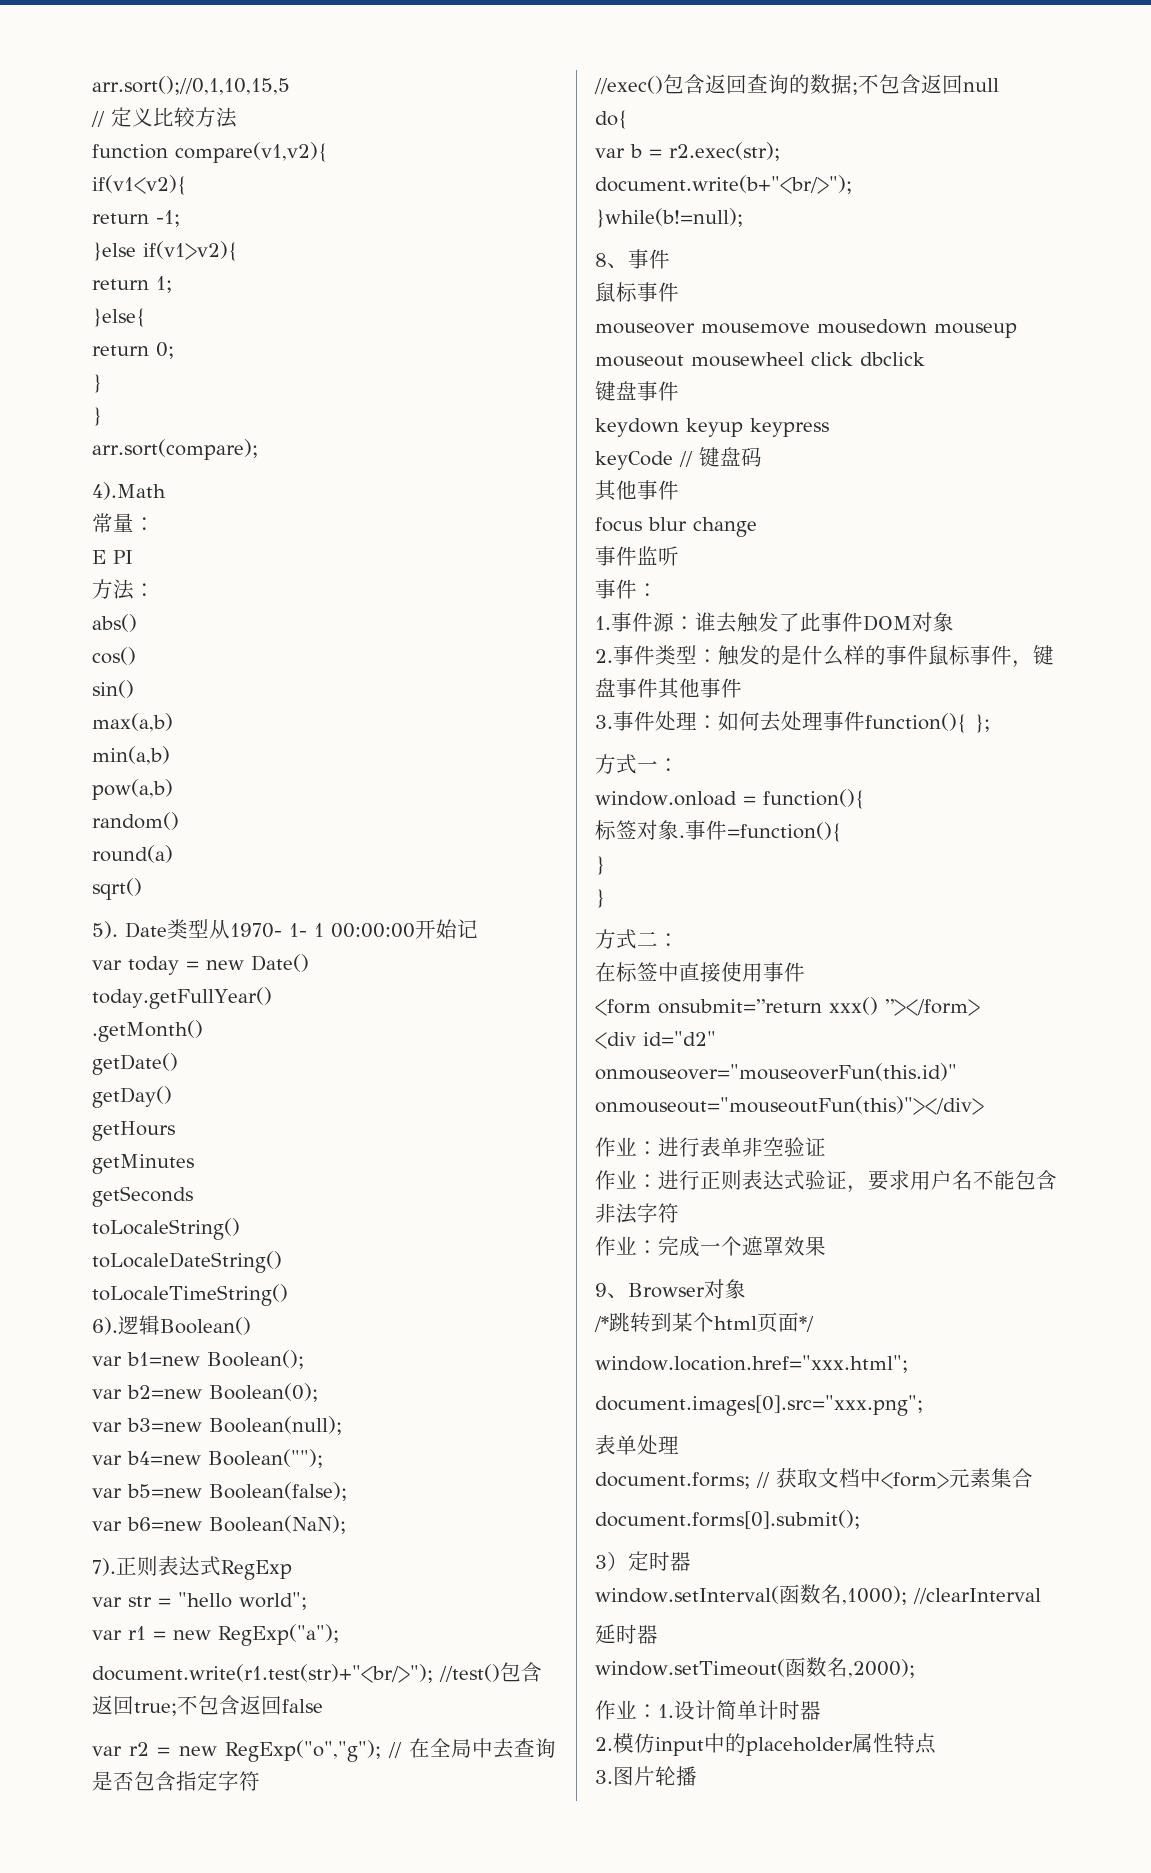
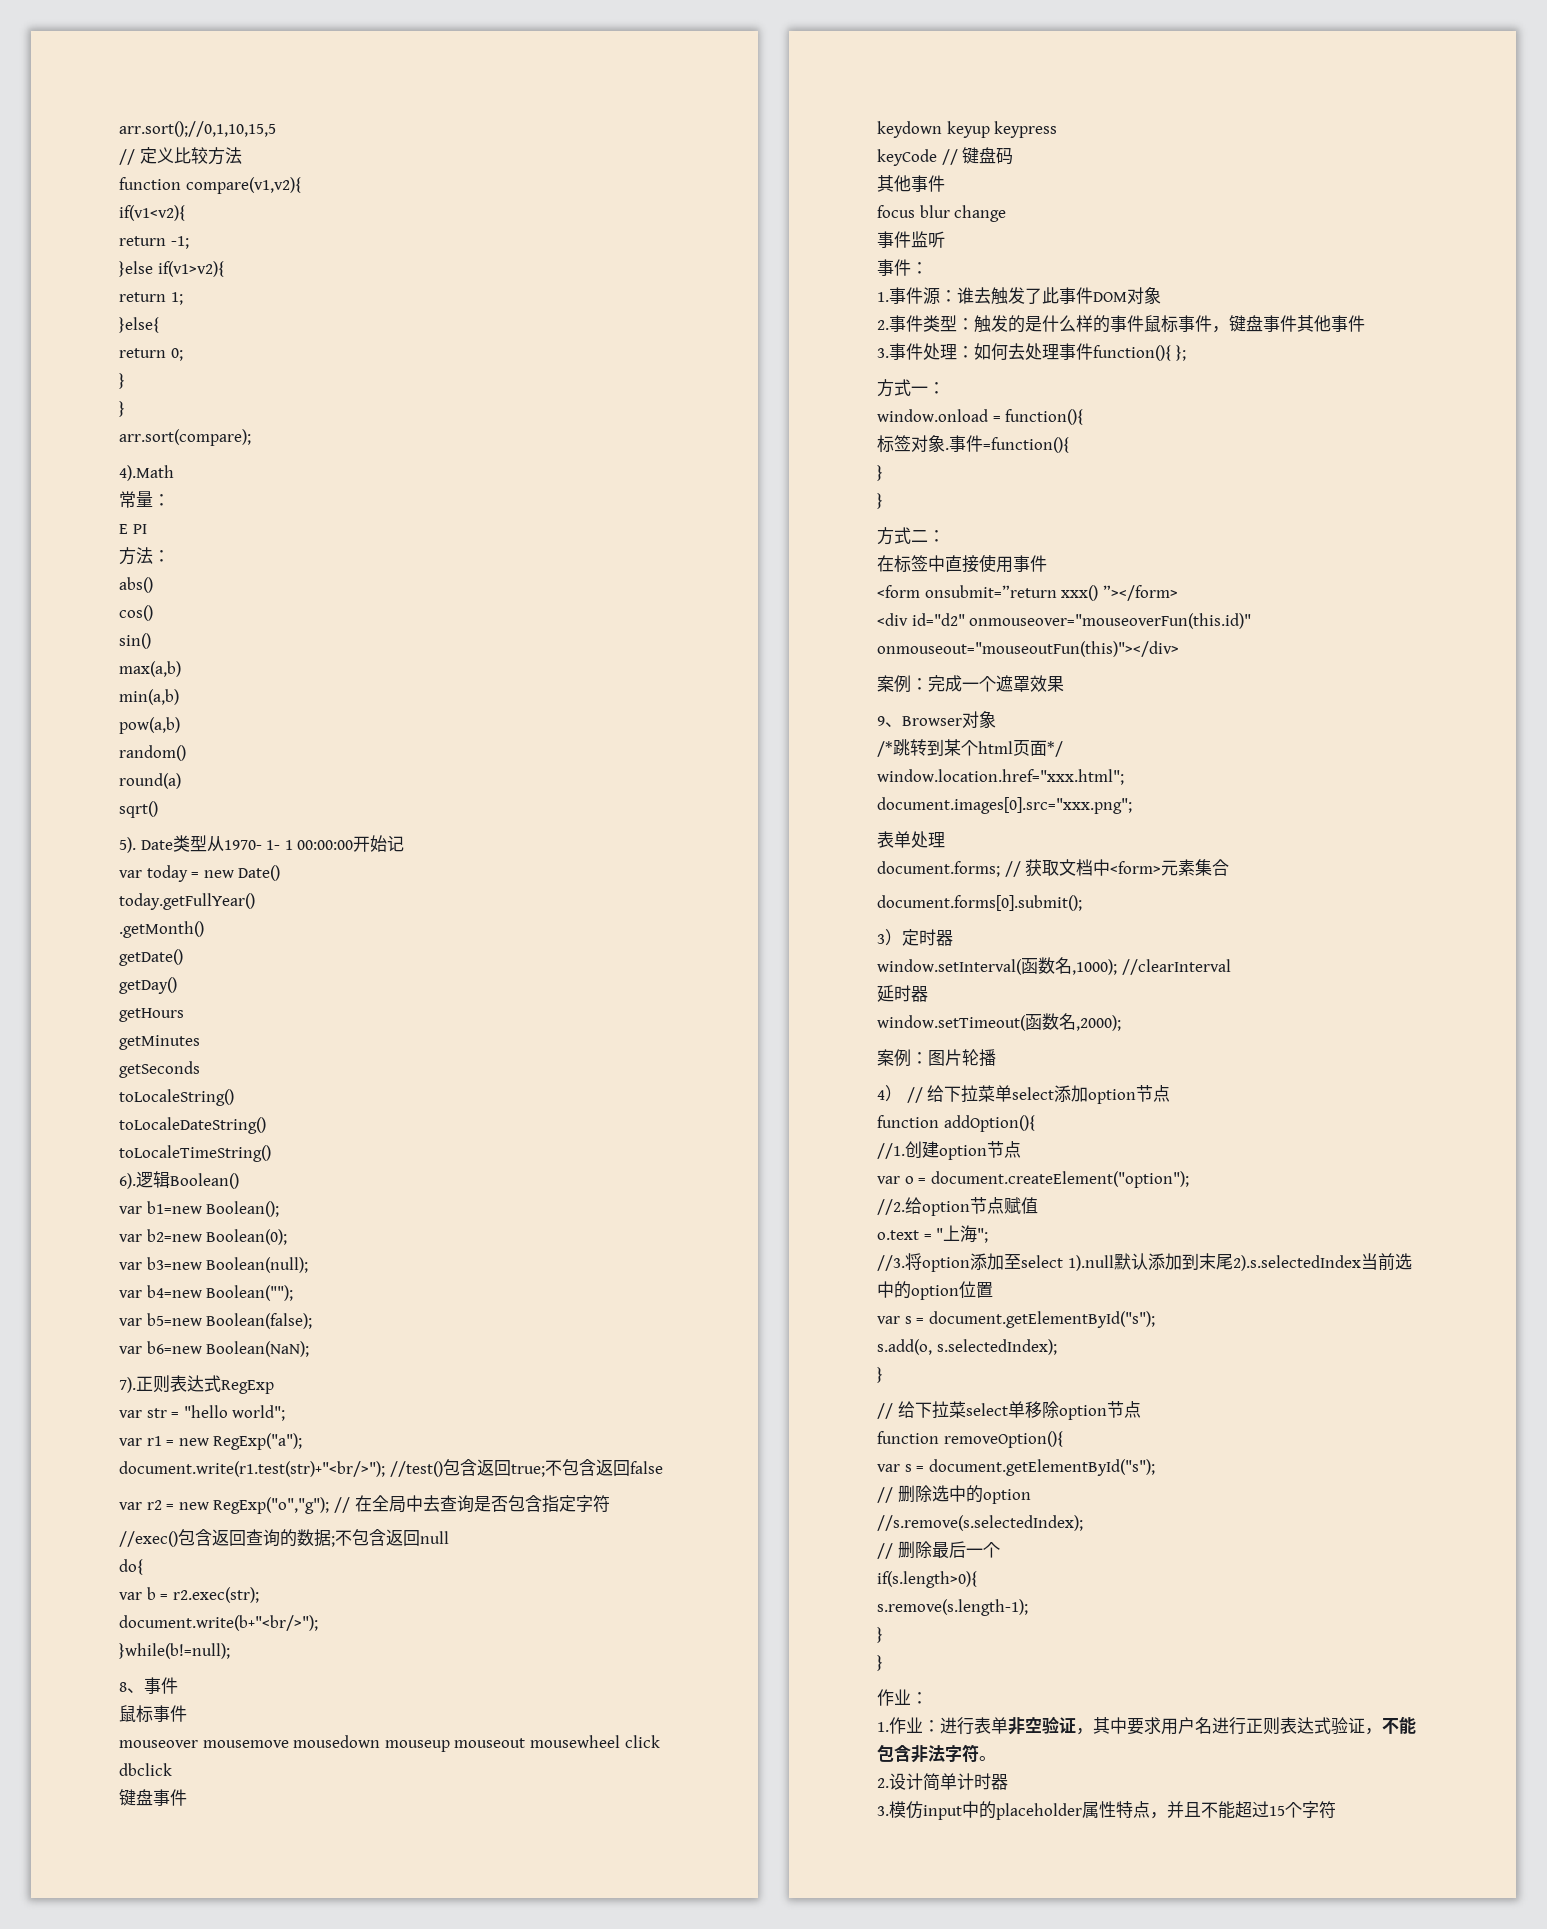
[595,1137,826,1157] [595,1170,1057,1193] [595,1203,679,1224] [595,1236,637,1256] 作业：进行表单非空验证 // 作业：进行正则表达式验证，要求用户名不能包含非法字符 // 作业 -> [877,675,911,693] 案例
[595,1700,674,1720] 作业：1. -> [877,1049,996,1067] [877,1085,1171,1104] [877,1115,1035,1132] [877,1141,1021,1160] [877,1171,1189,1188] [877,1197,1038,1216] [877,1225,989,1243] [877,1253,1412,1272] [877,1281,993,1300] [877,1311,1155,1328] [877,1339,1057,1355] [877,1367,883,1383] [877,1401,1141,1420] [877,1431,1063,1448] [877,1459,1155,1476] [877,1485,1031,1504] [877,1515,1083,1531] [877,1541,1000,1559] [877,1571,977,1588] [877,1599,1028,1616] [877,1627,883,1643] [877,1655,883,1671] [877,1689,928,1706] [877,1716,1416,1735] [877,1744,996,1763] [877,1778,889,1788] 案例：图片轮播 // 4） // 给下拉菜单select添加option节点 // function addOption(){ // //1.创建option节点 // var o = document.createElement("option"); // //2.给option节点赋值 // o.text = "上海"; // //3.将option添加至select 1).null默认添加到末尾2).s.selectedIndex当前选中的option位置 // var s = document.getElementById("s"); // s.add(o, s.selectedIndex); // } // // 给下拉菜select单移除option节点 // function removeOption(){ // var s = document.getElementById("s"); // // 删除选中的option // //s.remove(s.selectedIndex); // // 删除最后一个 // if(s.length>0){ // s.remove(s.length-1); // } // } // 作业： // 1.作业：进行表单非空验证，其中要求用户名进行正则表达式验证，不能包含非法字符。 // 2.
[595,1737,613,1751] 2. -> [877,1806,889,1816] 3.
[595,1766,697,1786] // 3.图片轮播 -> [1150,1801,1336,1819] ，并且不能超过15个字符

